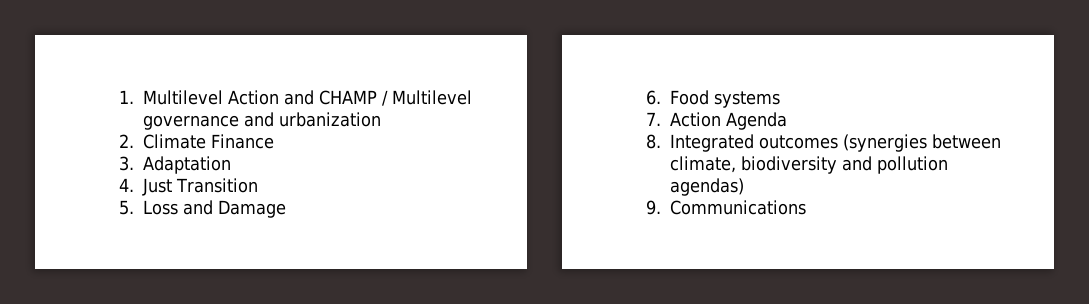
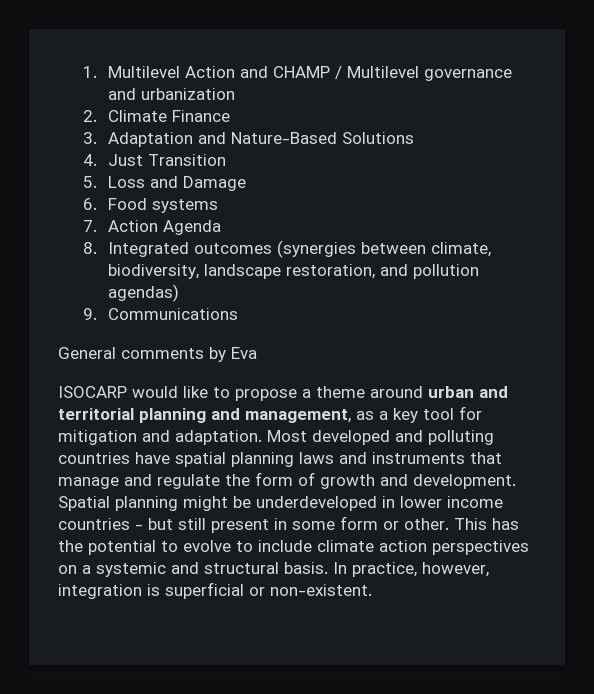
(231, 165) none -> [198,132,415,144] and Nature-Based Solutions
[740,156,837,174] biodiversity -> [108,264,376,279] biodiversity, landscape restoration,
(806, 207) none -> [58,347,257,362] [58,386,508,401] [58,406,482,423] [58,430,494,445] [58,452,502,467] [58,472,516,489] [58,496,503,511] [58,516,519,533] [58,540,529,555] [58,562,489,577] [58,582,372,599] // General comments by Eva // ISOCARP would like to propose a theme around urban and territorial planning and management, as a key tool for mitigation and adaptation. Most developed and polluting countries have spatial planning laws and instruments that manage and regulate the form of growth and development. Spatial planning might be underdeveloped in lower income countries - but still present in some form or other. This has the potential to evolve to include climate action perspectives on a systemic and structural basis. In practice, however, integration is superficial or non-existent.

